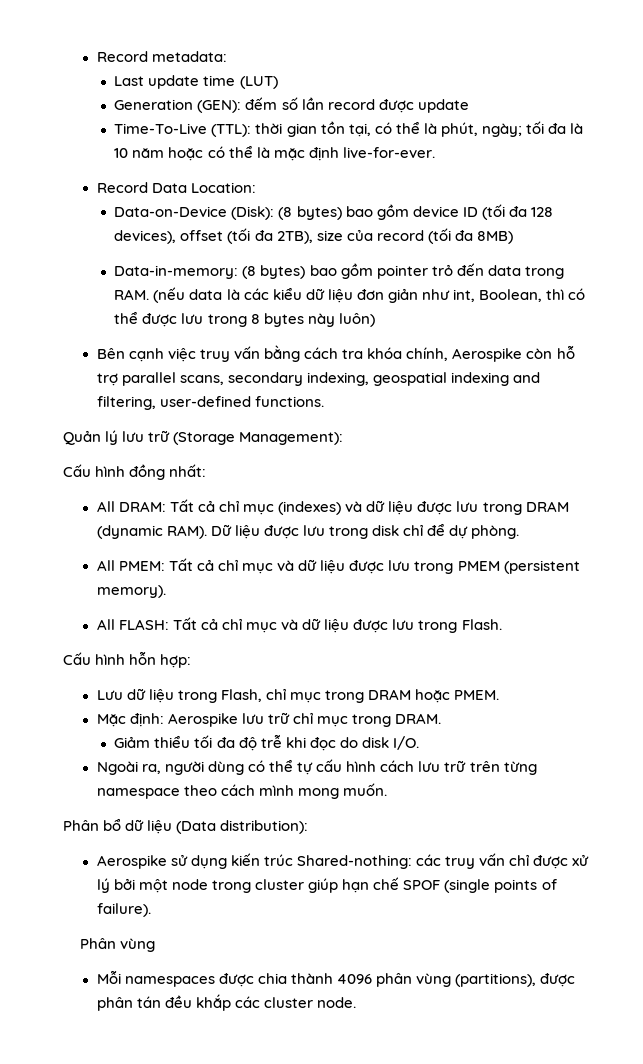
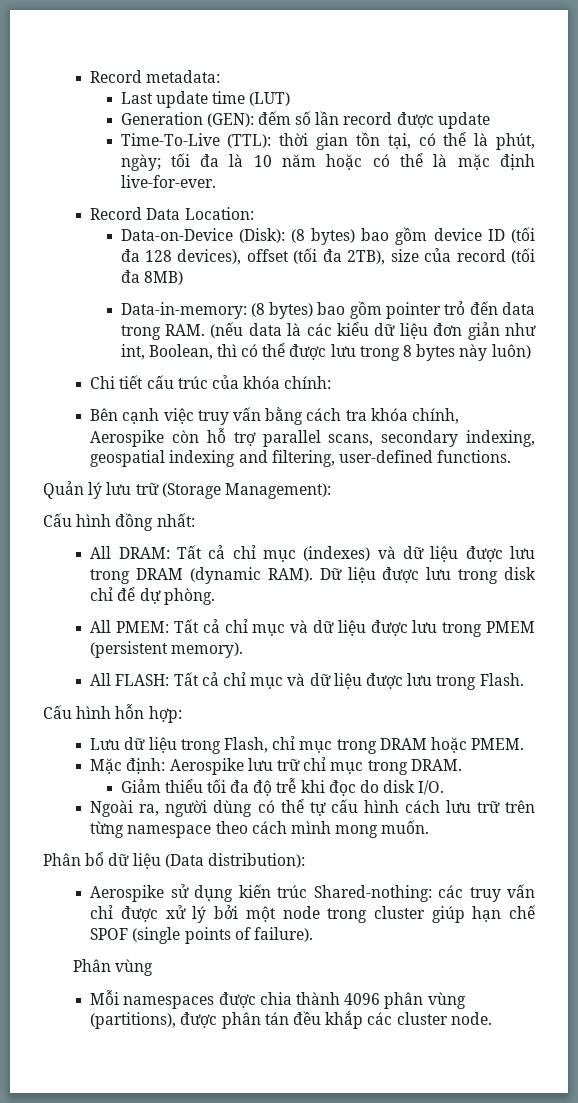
(375, 320) none -> [90,375,332,389] // Chi tiết cấu trúc của khóa chính:

